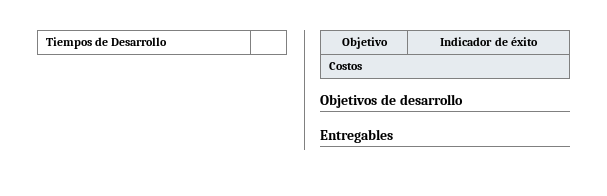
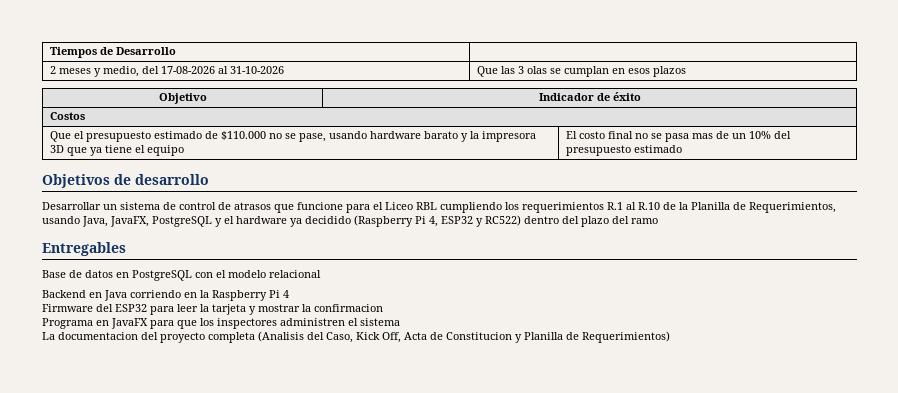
(168, 41) none -> [49,66,284,77] [476,66,686,77] // 2 meses y medio, del 17-08-2026 al 31-10-2026 | Que las 3 olas se cumplan en esos plazos
[320,94,463,108] [320,129,393,143] // Objetivos de desarrollo // Entregables -> [49,131,536,142] [49,145,184,156] [565,131,791,142] [565,145,682,156] [42,174,209,188] [42,202,836,213] [42,215,658,227] [42,242,126,256] [42,270,321,281] [42,290,289,301] [42,304,383,315] [42,318,400,329] [42,331,670,343] // Que el presupuesto estimado de $110.000 no se pase, usando hardware barato y la impresora 3D que ya tiene el equipo | El costo final no se pasa mas de un 10% del presupuesto estimado // Objetivos de desarrollo // Desarrollar un sistema de control de atrasos que funcione para el Liceo RBL cumpliendo los requerimientos R.1 al R.10 de la Planilla de Requerimientos, usando Java, JavaFX, PostgreSQL y el hardware ya decidido (Raspberry Pi 4, ESP32 y RC522) dentro del plazo del ramo // Entregables // Base de datos en PostgreSQL con el modelo relacional // Backend en Java corriendo en la Raspberry Pi 4 // Firmware del ESP32 para leer la tarjeta y mostrar la confirmacion // Programa en JavaFX para que los inspectores administren el sistema // La documentacion del proyecto completa (Analisis del Caso, Kick Off, Acta de Constitucion y Planilla de Requerimientos)

